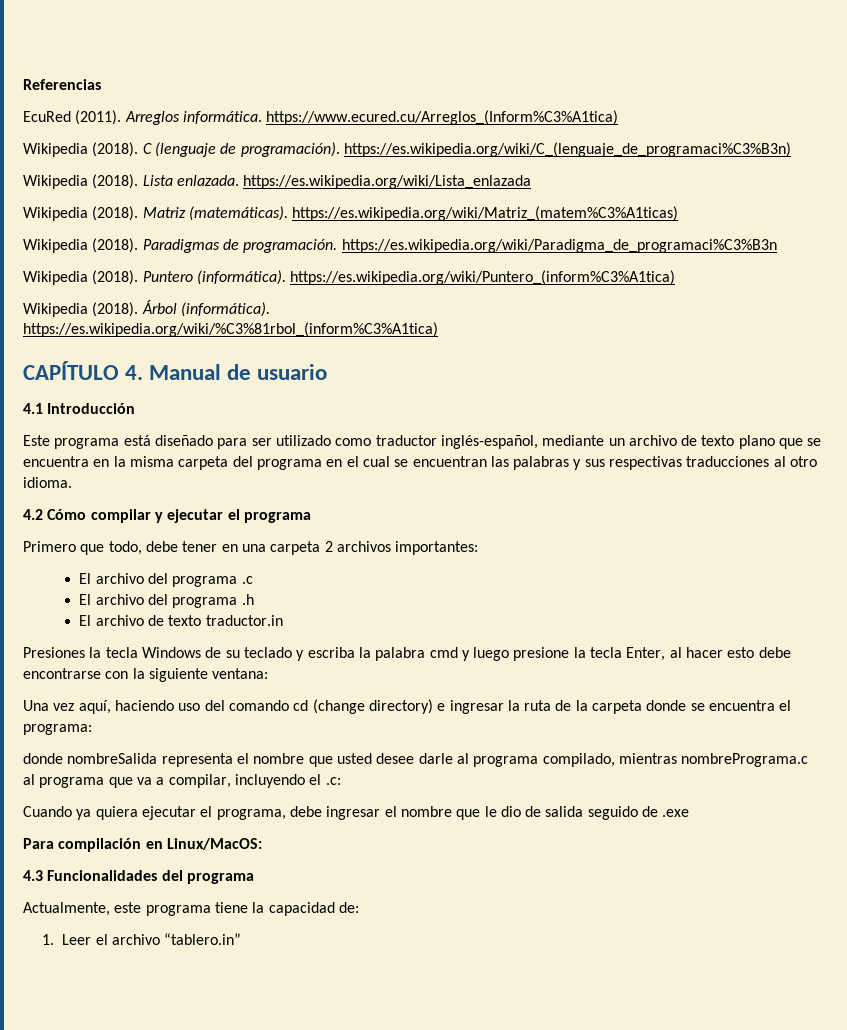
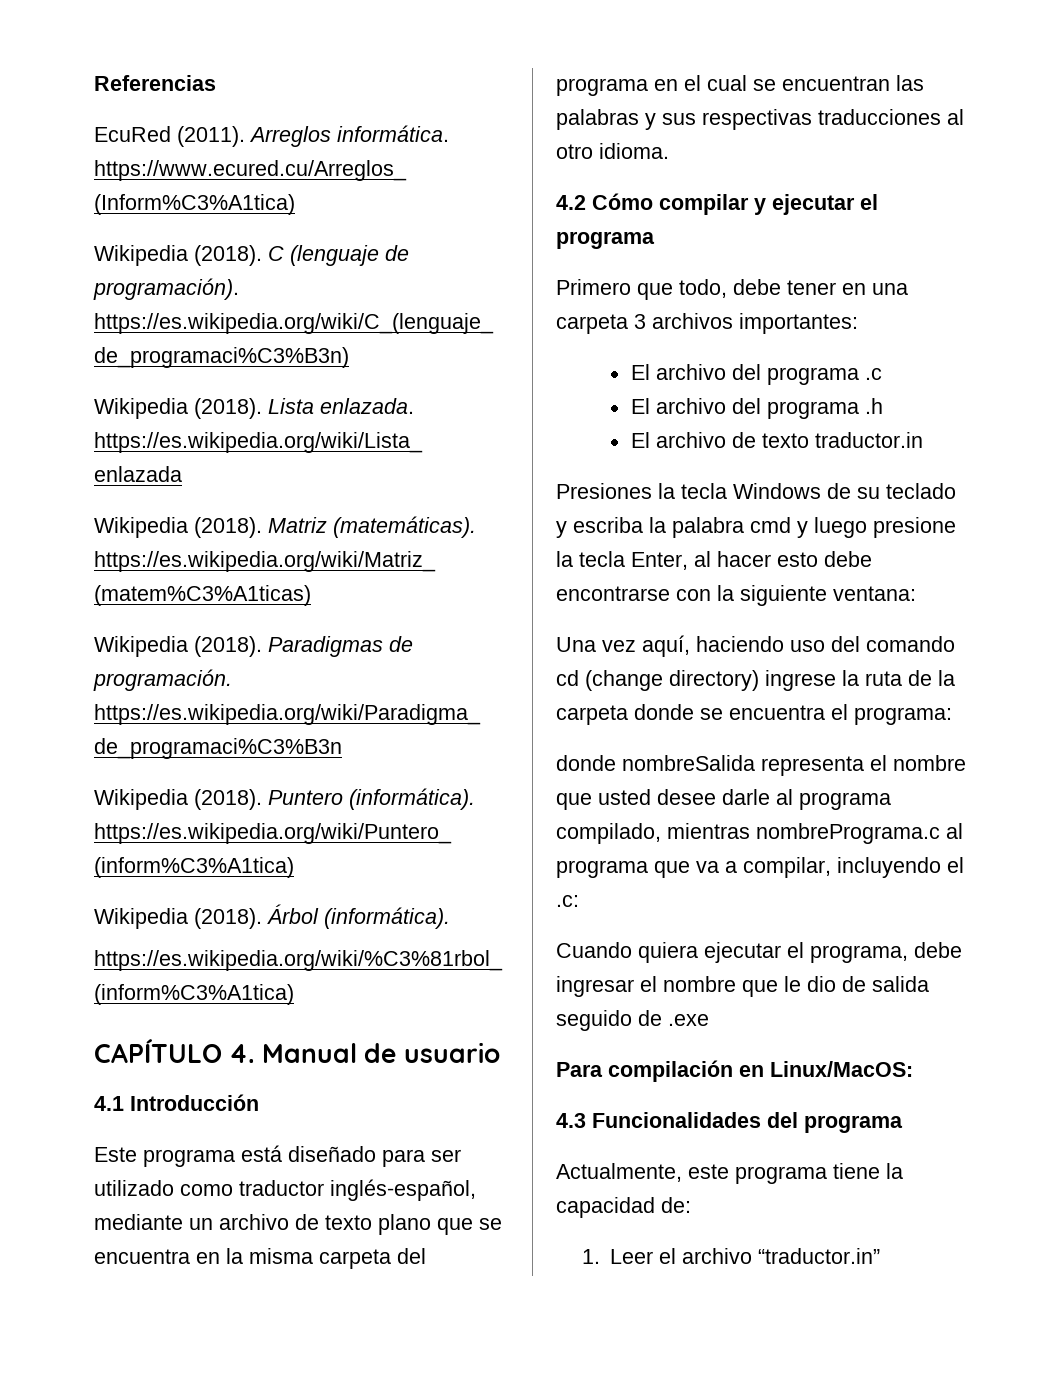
[324,541,333,552] 2 -> [634,314,646,329] 3
[437,700,504,714] e ingresar -> [765,670,836,691] ingrese
[76,809,92,820] ya -> (632, 950) none
[164,933,242,945] “tablero.in” -> [758,1248,881,1264] “traductor.in”

